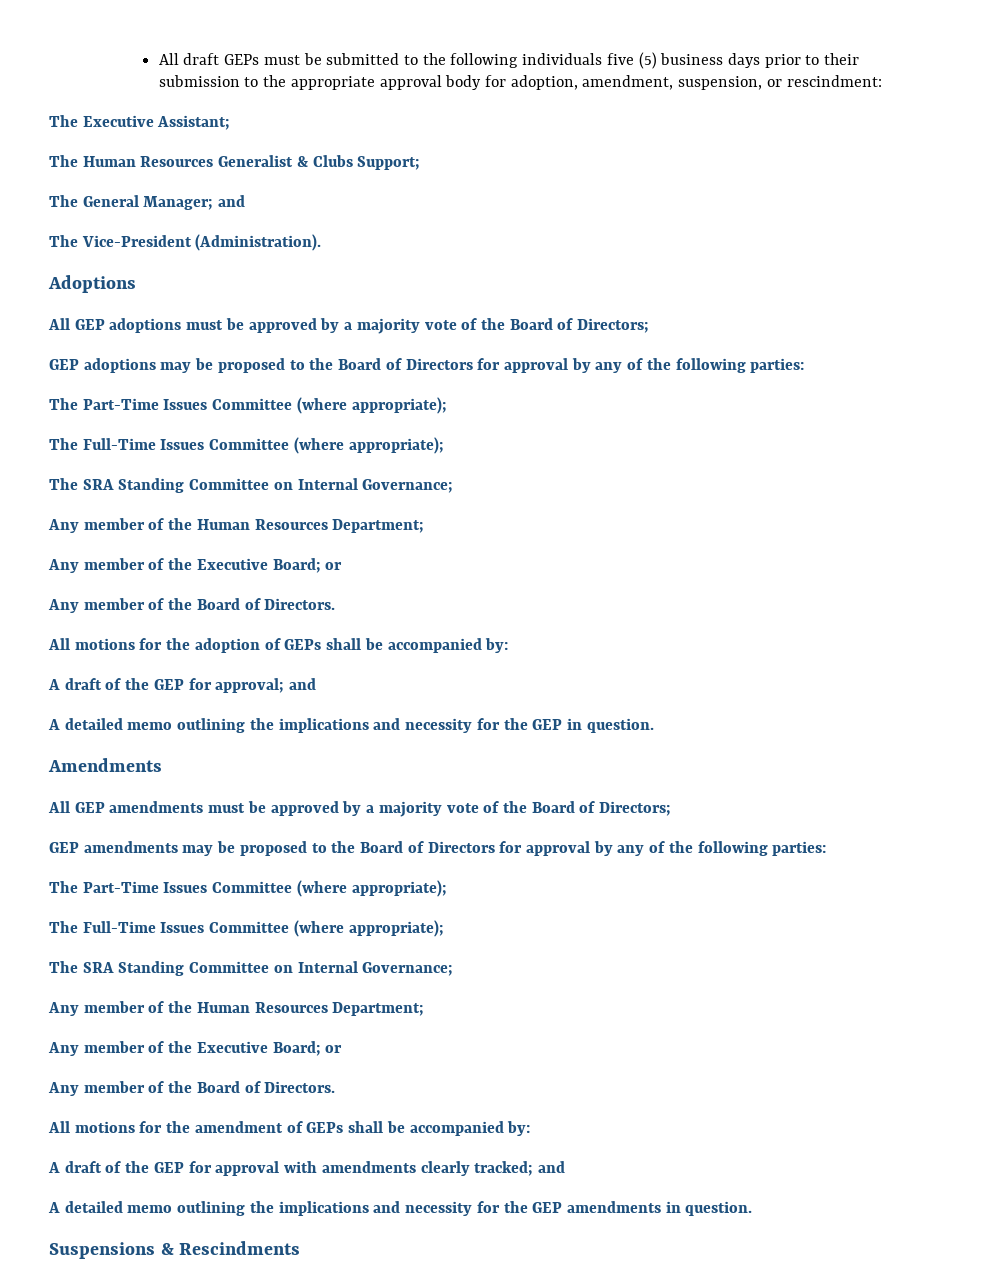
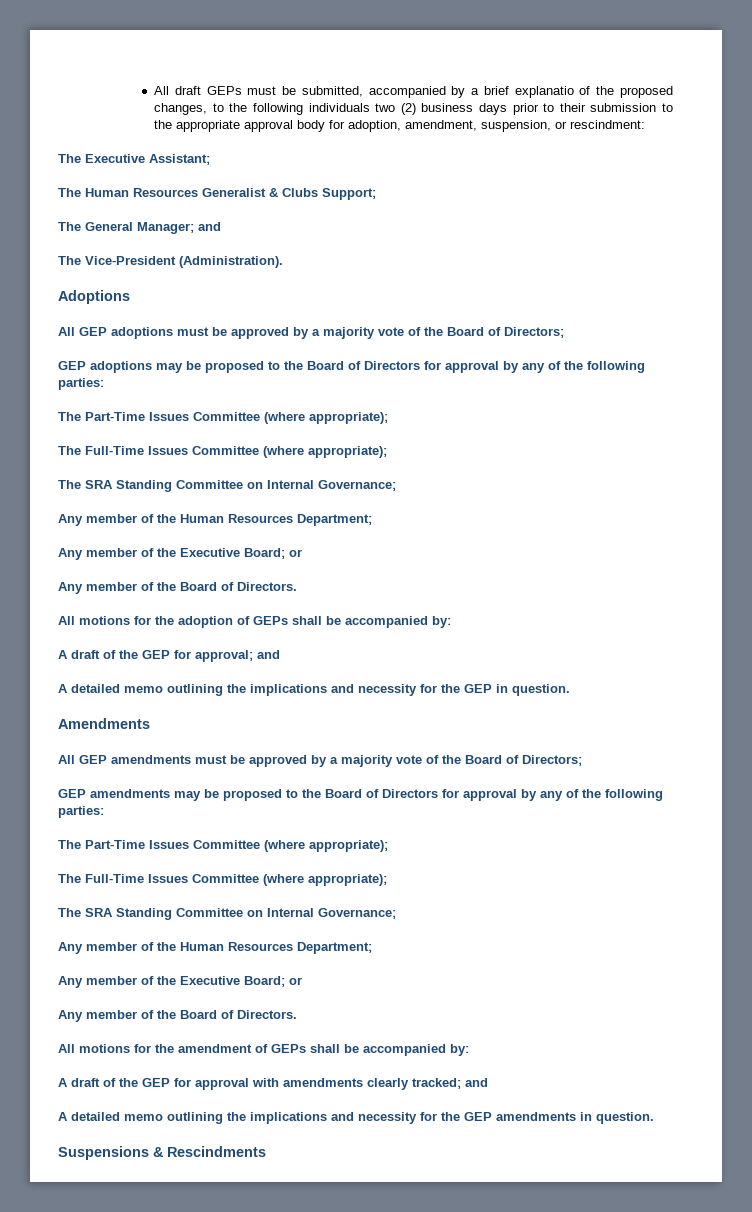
[326,53,400,65] submitted -> [301,86,674,98] [154,103,208,115] submitted, accompanied by a brief explanatio of the proposed changes,
[606,52,657,69] five (5) -> [375,103,416,115] two (2)

